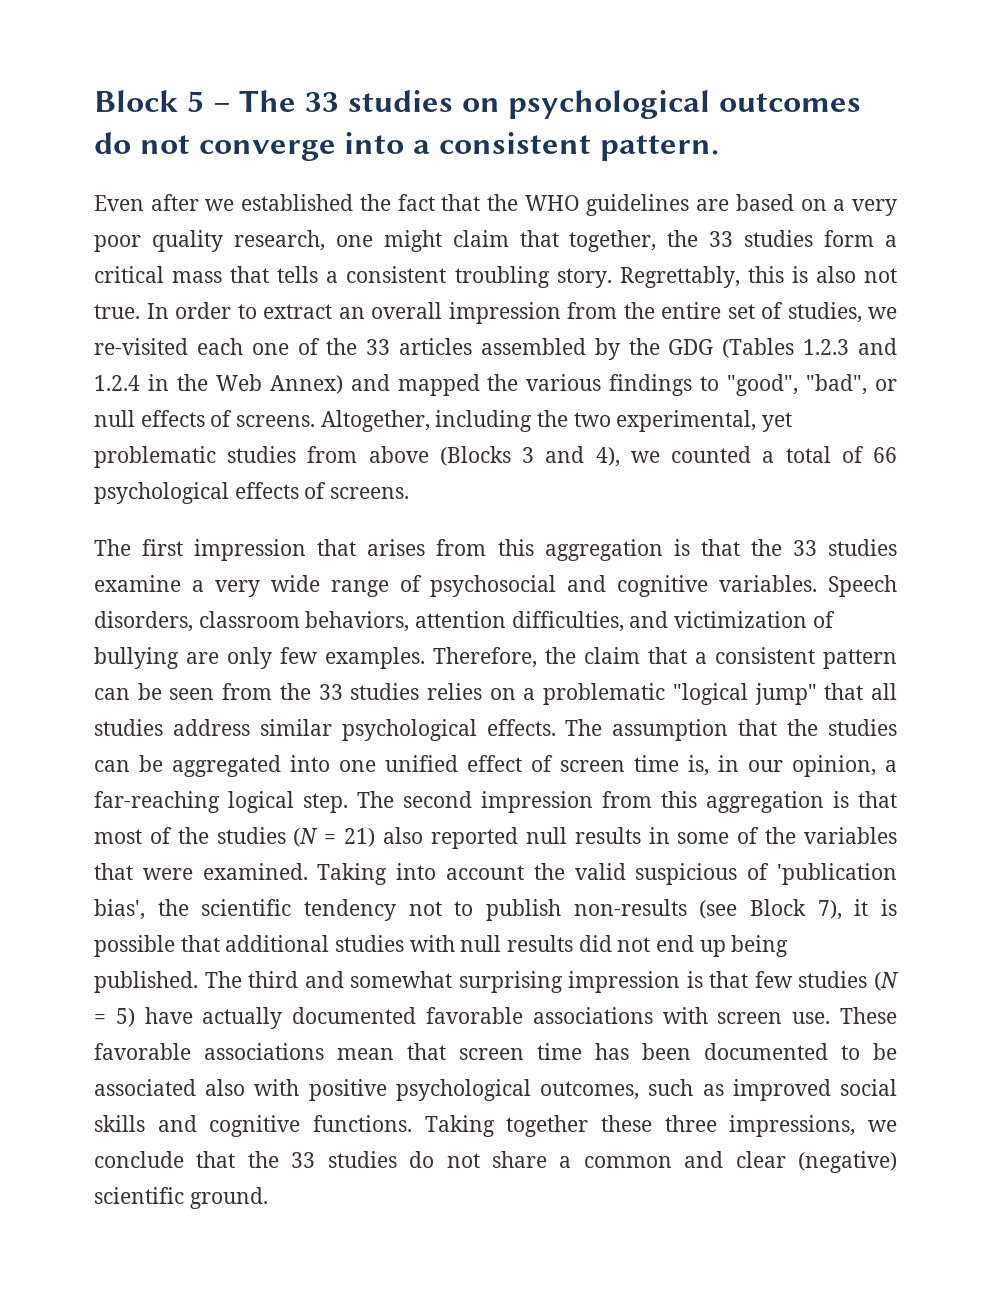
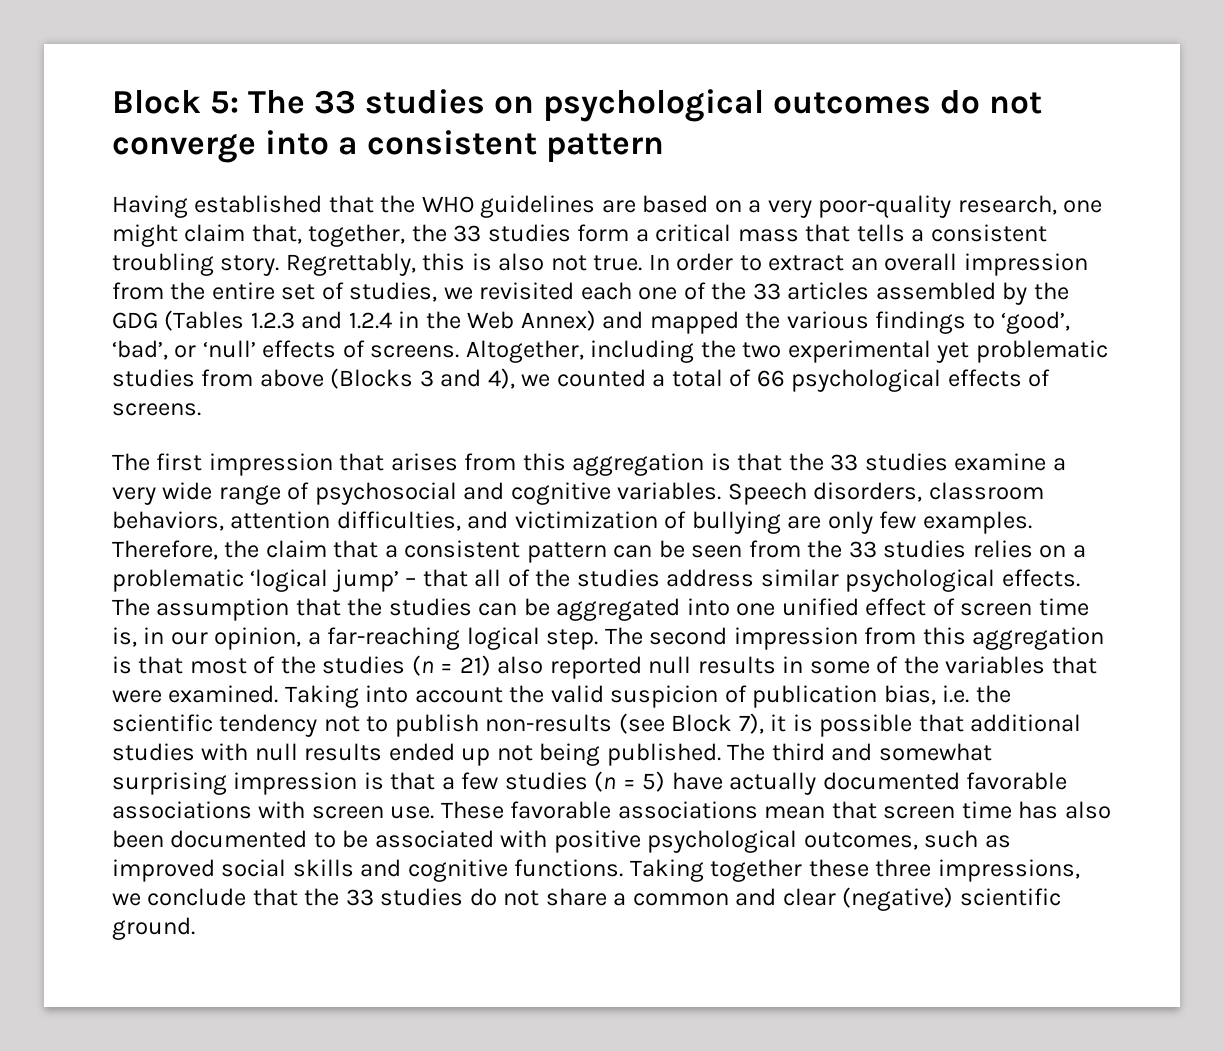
[94,90,231,112] Block 5 – -> [112,90,240,114] Block 5:
[599,135,719,161] [94,194,435,211] pattern. // Even after we established the fact -> [546,133,665,162] [112,195,323,218] pattern // Having established
[94,230,223,252] poor quality -> [818,195,952,218] poor-quality
[519,230,559,247] that -> [251,224,302,244] that,
[94,338,188,355] re-visited -> [479,282,575,300] revisited
[727,374,897,396] [94,410,135,427] "good", "bad", or null -> [1001,311,1071,334] [112,340,256,360] ‘good’, ‘bad’, or ‘null’
[616,410,757,432] experimental, -> [787,340,931,363] experimental
[672,683,897,705] "logical jump" that all -> [250,569,571,592] ‘logical jump’ – that all of the
[293,828,319,847] (N -> [411,655,434,676] (n
[635,863,897,885] [94,899,145,920] suspicious of 'publication bias', -> [610,685,970,708] suspicion of publication bias, i.e.
[578,935,726,957] did not end up -> [388,743,533,766] ended up not
(749, 979) none -> [441,777,455,790] a
[873,972,899,991] (N -> [594,771,617,792] (n
(629, 1051) none -> [1064,801,1111,819] also
[205,1079,246,1096] also -> (494, 839) none

